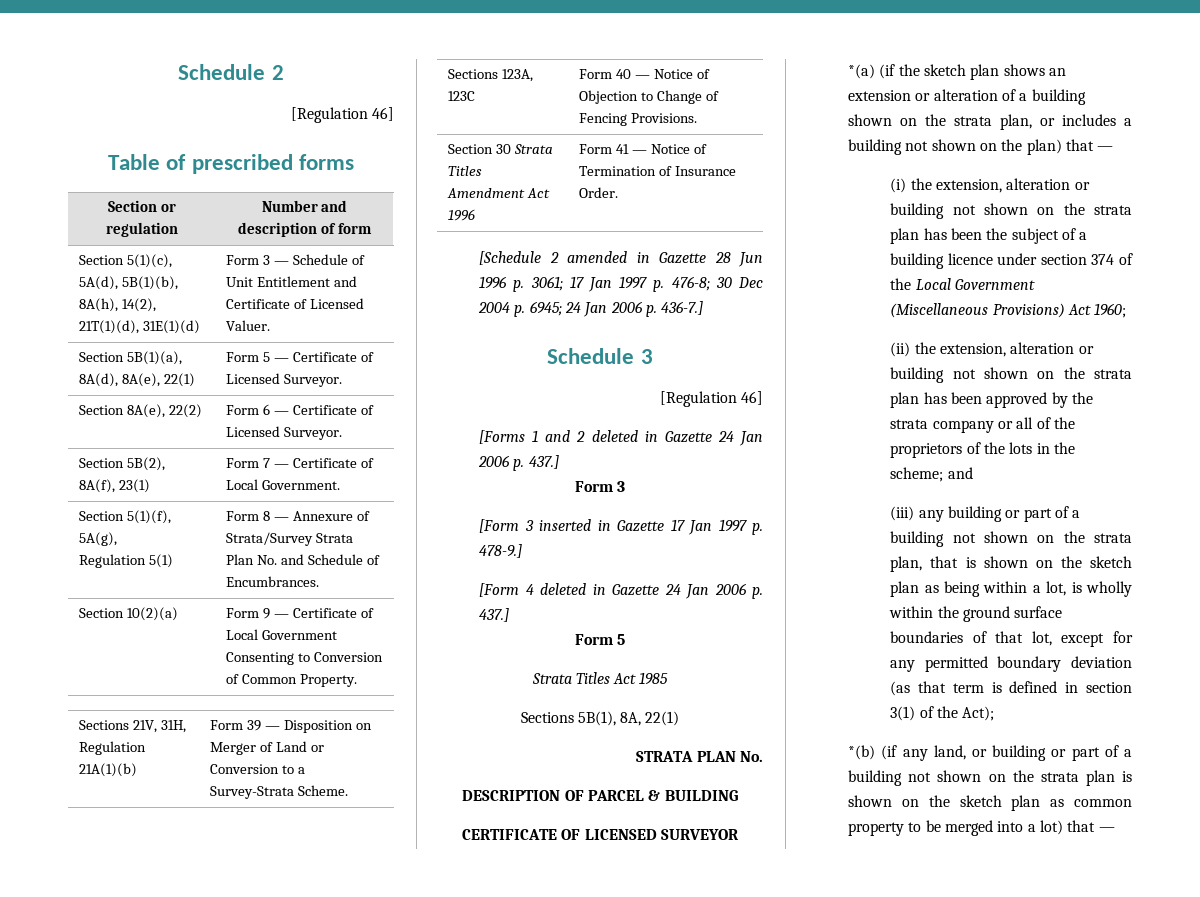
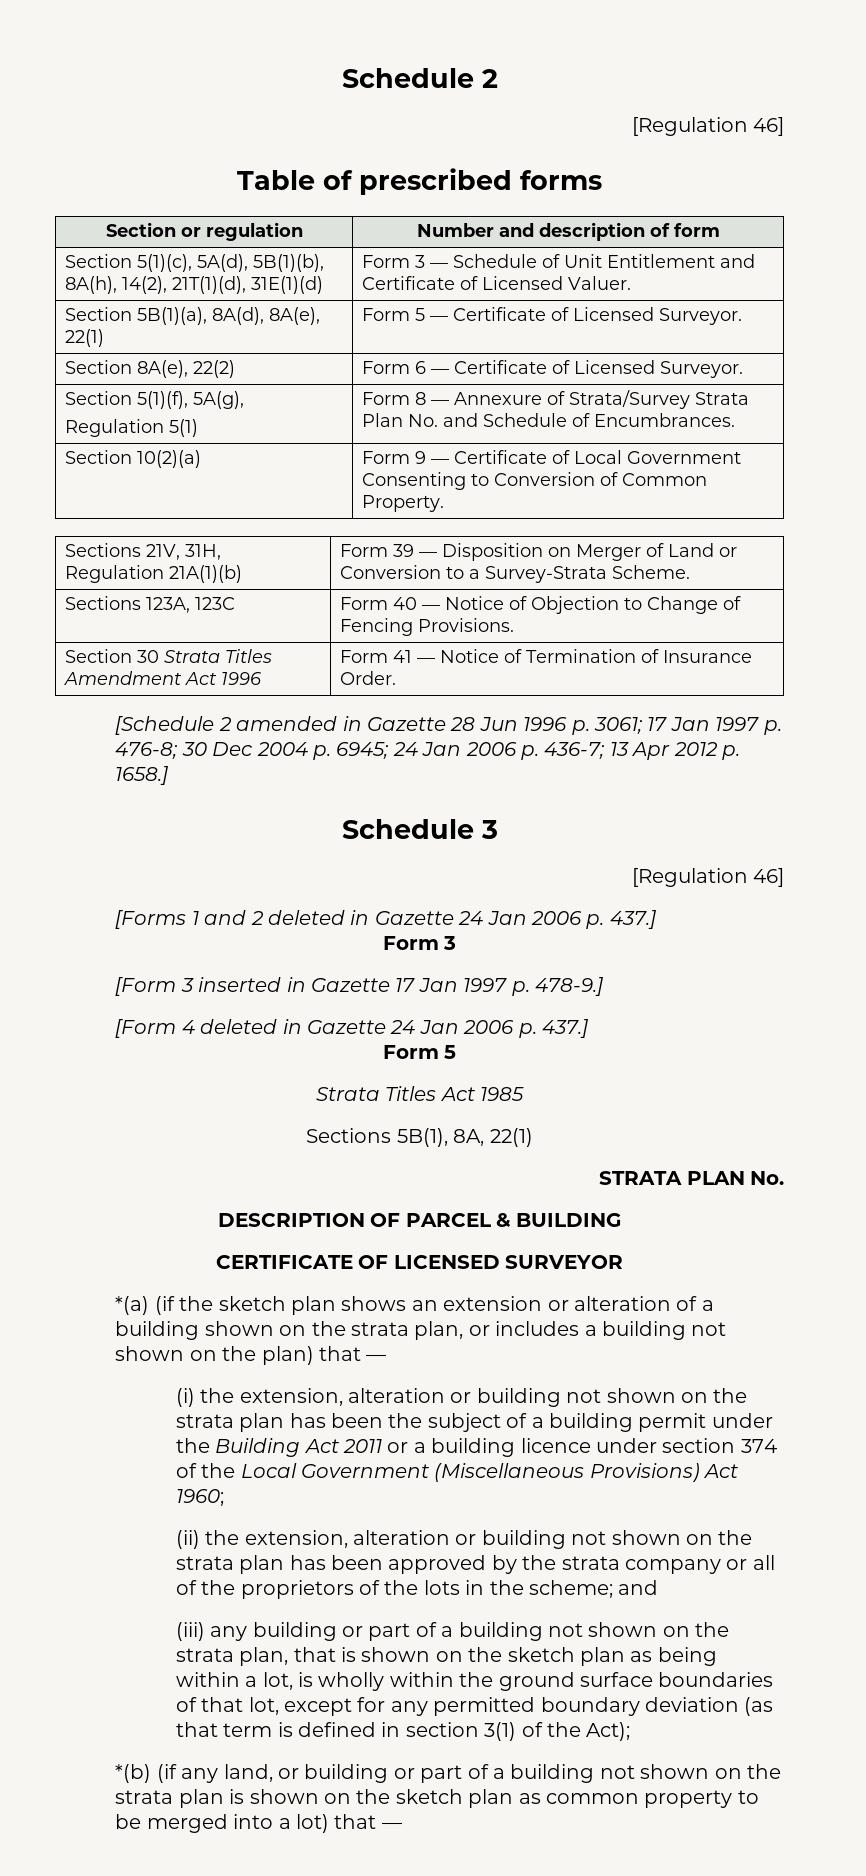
[79,457,166,471] [79,479,151,493] [226,458,374,468] [226,479,341,490] // Section 5B(2), 8A(f), 23(1) | Form 7 — Certificate of Local Government. -> (744, 369) none
[661,301,704,315] 436-7.] -> [544,742,740,760] [115,766,170,785] 436-7; 13 Apr 2012 p. 1658.]
(945, 261) none -> [638,1413,773,1432] [175,1438,516,1457] permit under the Building Act 2011 or a building

